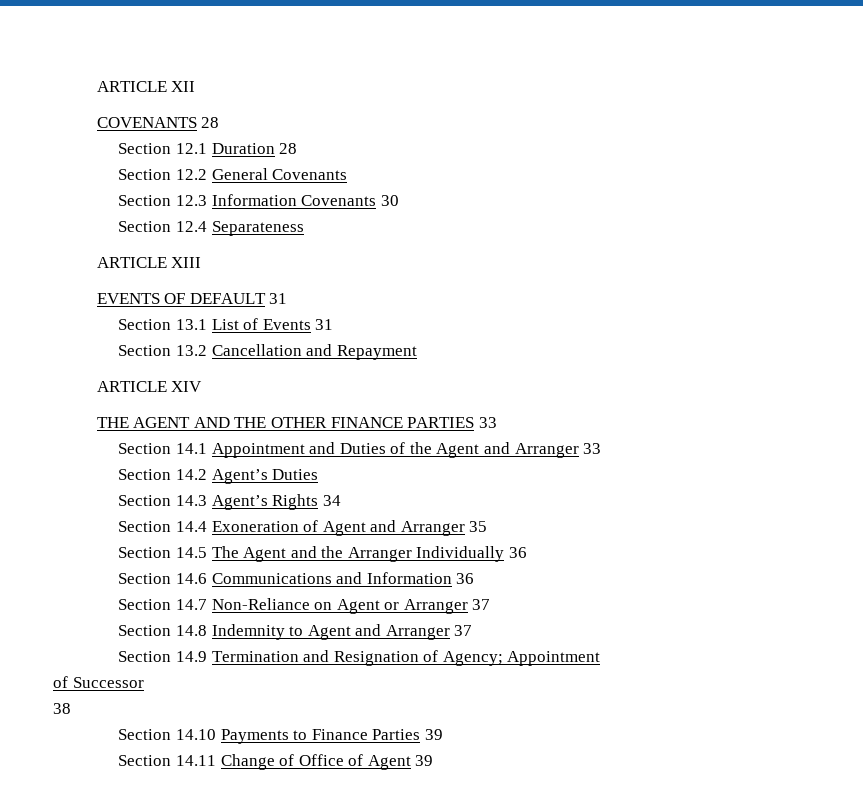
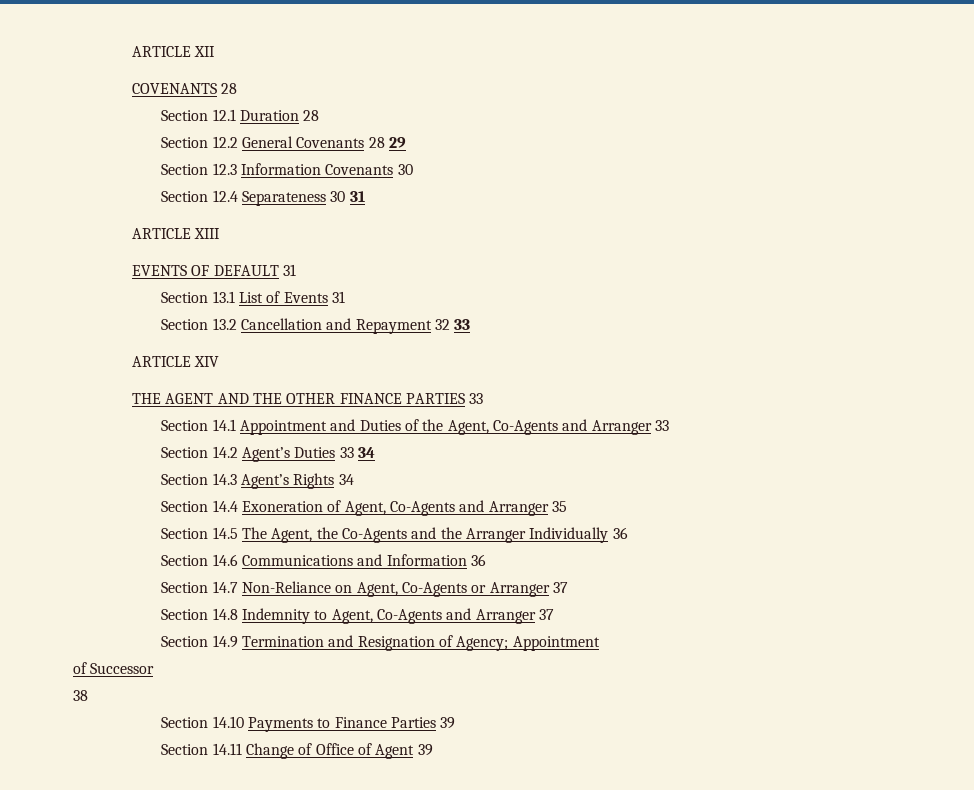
(348, 174) none -> [368,137,407,148] 28 29
(304, 228) none -> [330,191,365,202] 30 31
(417, 352) none -> [435,319,471,330] 32 33
[436,443,480,458] Agent -> [447,420,559,435] Agent, Co-Agents
(319, 474) none -> [339,447,376,458] 33 34
[322,521,366,536] Agent -> [344,501,456,516] Agent, Co-Agents
[243,547,287,562] Agent -> [271,527,408,543] Agent, the Co-Agents
[336,599,380,614] Agent -> [356,582,468,597] Agent, Co-Agents
[307,625,351,640] Agent -> [331,609,443,624] Agent, Co-Agents

